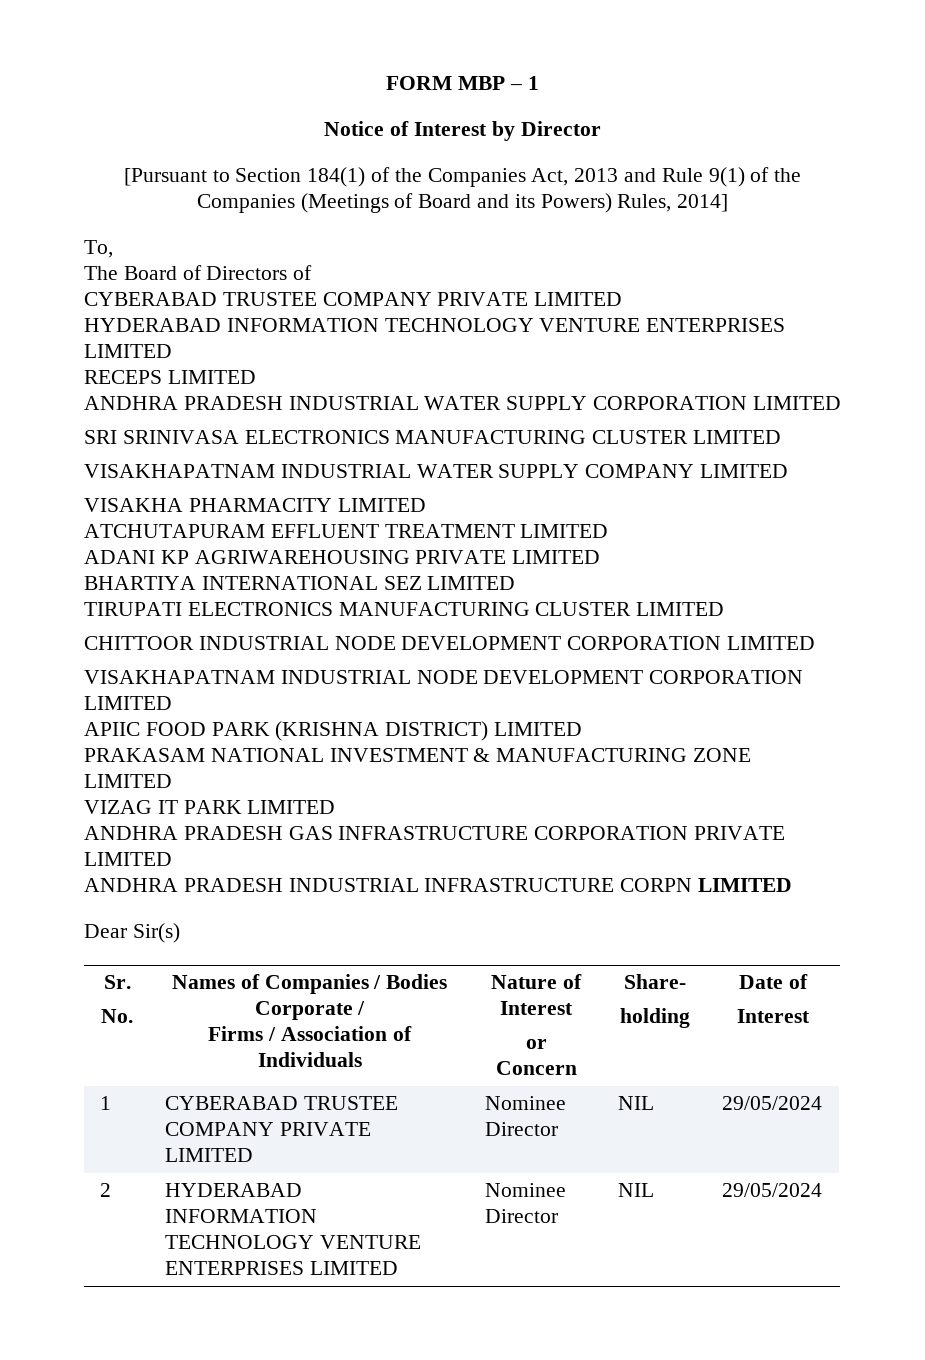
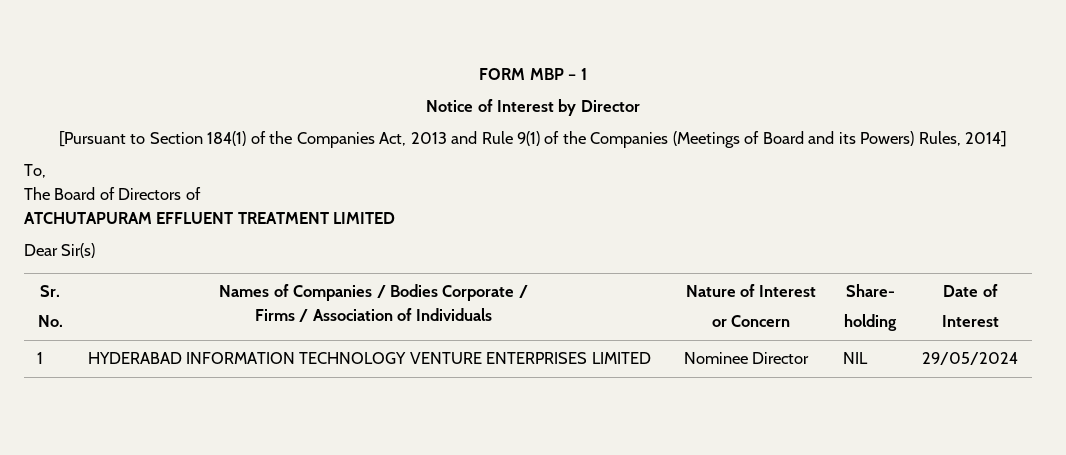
[84,292,623,306] [84,318,786,332] [84,344,172,358] [84,370,256,384] [84,396,841,410] [84,430,782,444] [84,464,789,478] [84,498,426,512] [84,524,609,538] [84,550,601,564] [84,576,516,590] [84,602,725,616] [84,636,816,650] [84,670,804,684] [84,696,172,710] [84,721,583,741] [84,748,752,762] [84,774,172,788] [84,800,336,814] [84,826,786,840] [84,852,172,866] [84,878,693,892] CYBERABAD TRUSTEE COMPANY PRIVATE LIMITED // HYDERABAD INFORMATION TECHNOLOGY VENTURE ENTERPRISES LIMITED // RECEPS LIMITED // ANDHRA PRADESH INDUSTRIAL WATER SUPPLY CORPORATION LIMITED // SRI SRINIVASA ELECTRONICS MANUFACTURING CLUSTER LIMITED // VISAKHAPATNAM INDUSTRIAL WATER SUPPLY COMPANY LIMITED // VISAKHA PHARMACITY LIMITED // ATCHUTAPURAM EFFLUENT TREATMENT LIMITED // ADANI KP AGRIWAREHOUSING PRIVATE LIMITED // BHARTIYA INTERNATIONAL SEZ LIMITED // TIRUPATI ELECTRONICS MANUFACTURING CLUSTER LIMITED // CHITTOOR INDUSTRIAL NODE DEVELOPMENT CORPORATION LIMITED // VISAKHAPATNAM INDUSTRIAL NODE DEVELOPMENT CORPORATION LIMITED // APIIC FOOD PARK (KRISHNA DISTRICT) LIMITED // PRAKASAM NATIONAL INVESTMENT & MANUFACTURING ZONE LIMITED // VIZAG IT PARK LIMITED // ANDHRA PRADESH GAS INFRASTRUCTURE CORPORATION PRIVATE LIMITED // ANDHRA PRADESH INDUSTRIAL INFRASTRUCTURE CORPN -> [24,212,329,224] ATCHUTAPURAM EFFLUENT TREATMENT
[165,1096,399,1110] [165,1122,372,1136] [165,1148,254,1162] [485,1096,567,1110] [485,1122,559,1136] [618,1096,655,1110] [722,1096,823,1110] [100,1183,112,1197] | CYBERABAD TRUSTEE COMPANY PRIVATE LIMITED | Nominee Director | NIL | 29/05/2024 // 2 -> (43, 358) none

